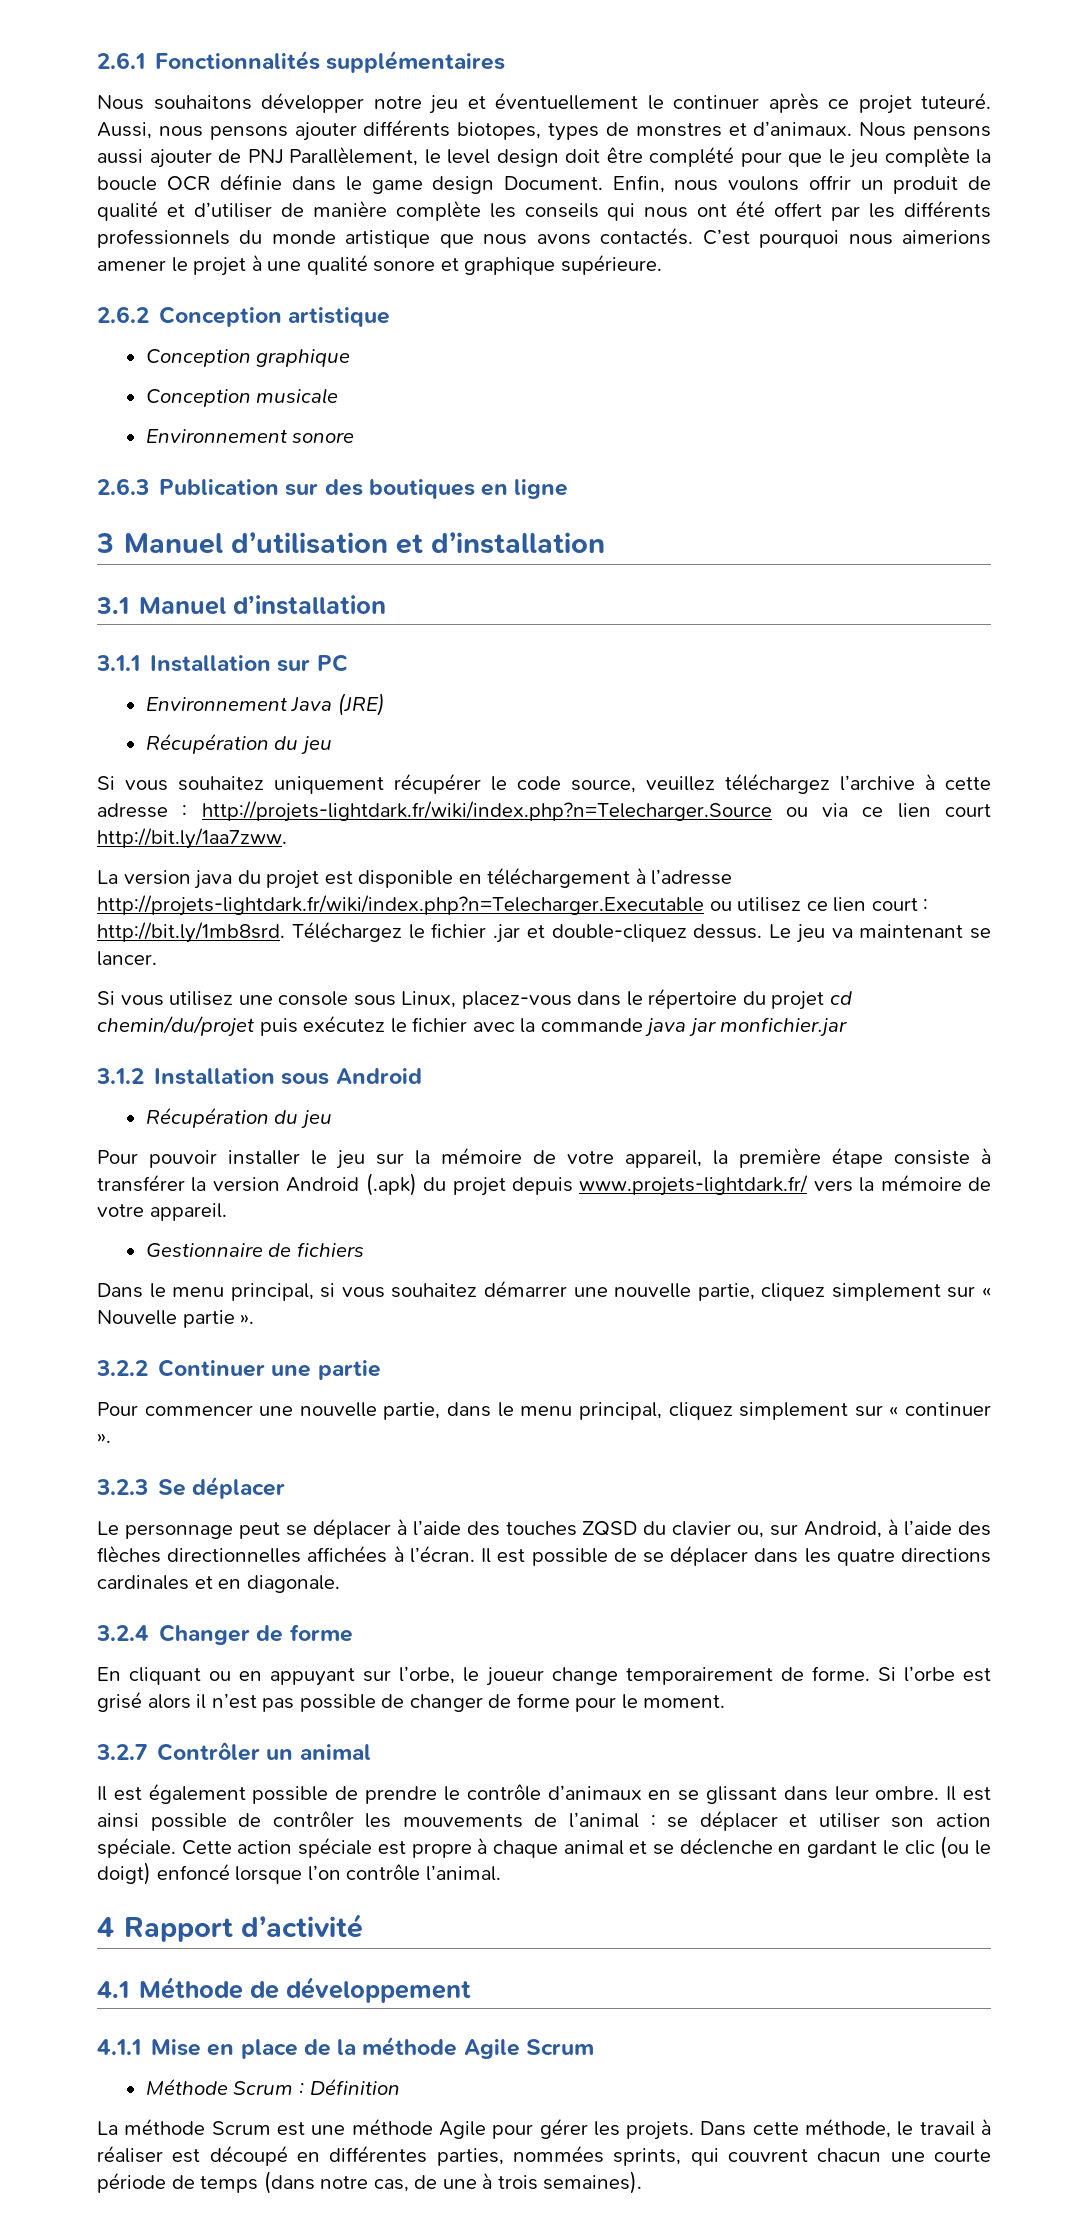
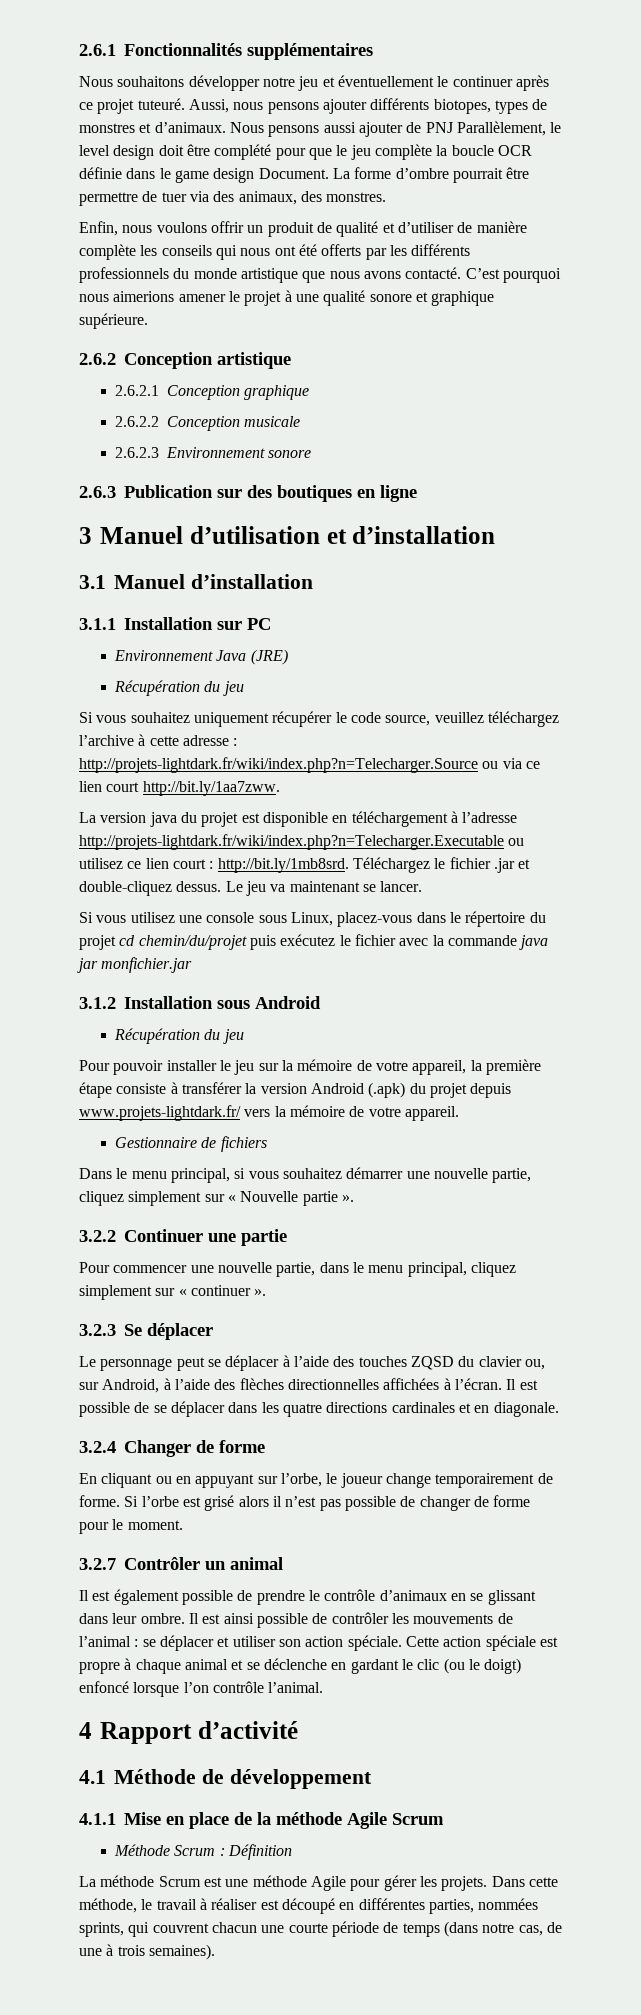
(603, 183) none -> [332,167,530,183] [79,191,387,206] La forme d’ombre pourrait être permettre de tuer via des animaux, des monstres. //
[774,202,823,217] offert -> [321,244,362,256] offerts
[600,227,694,245] contactés. -> [405,267,462,279] contacté.
(391, 317) none -> [115,385,160,396] 2.6.2.1
(351, 358) none -> [115,416,160,427] 2.6.2.2
(339, 396) none -> [115,447,160,458] 2.6.2.3

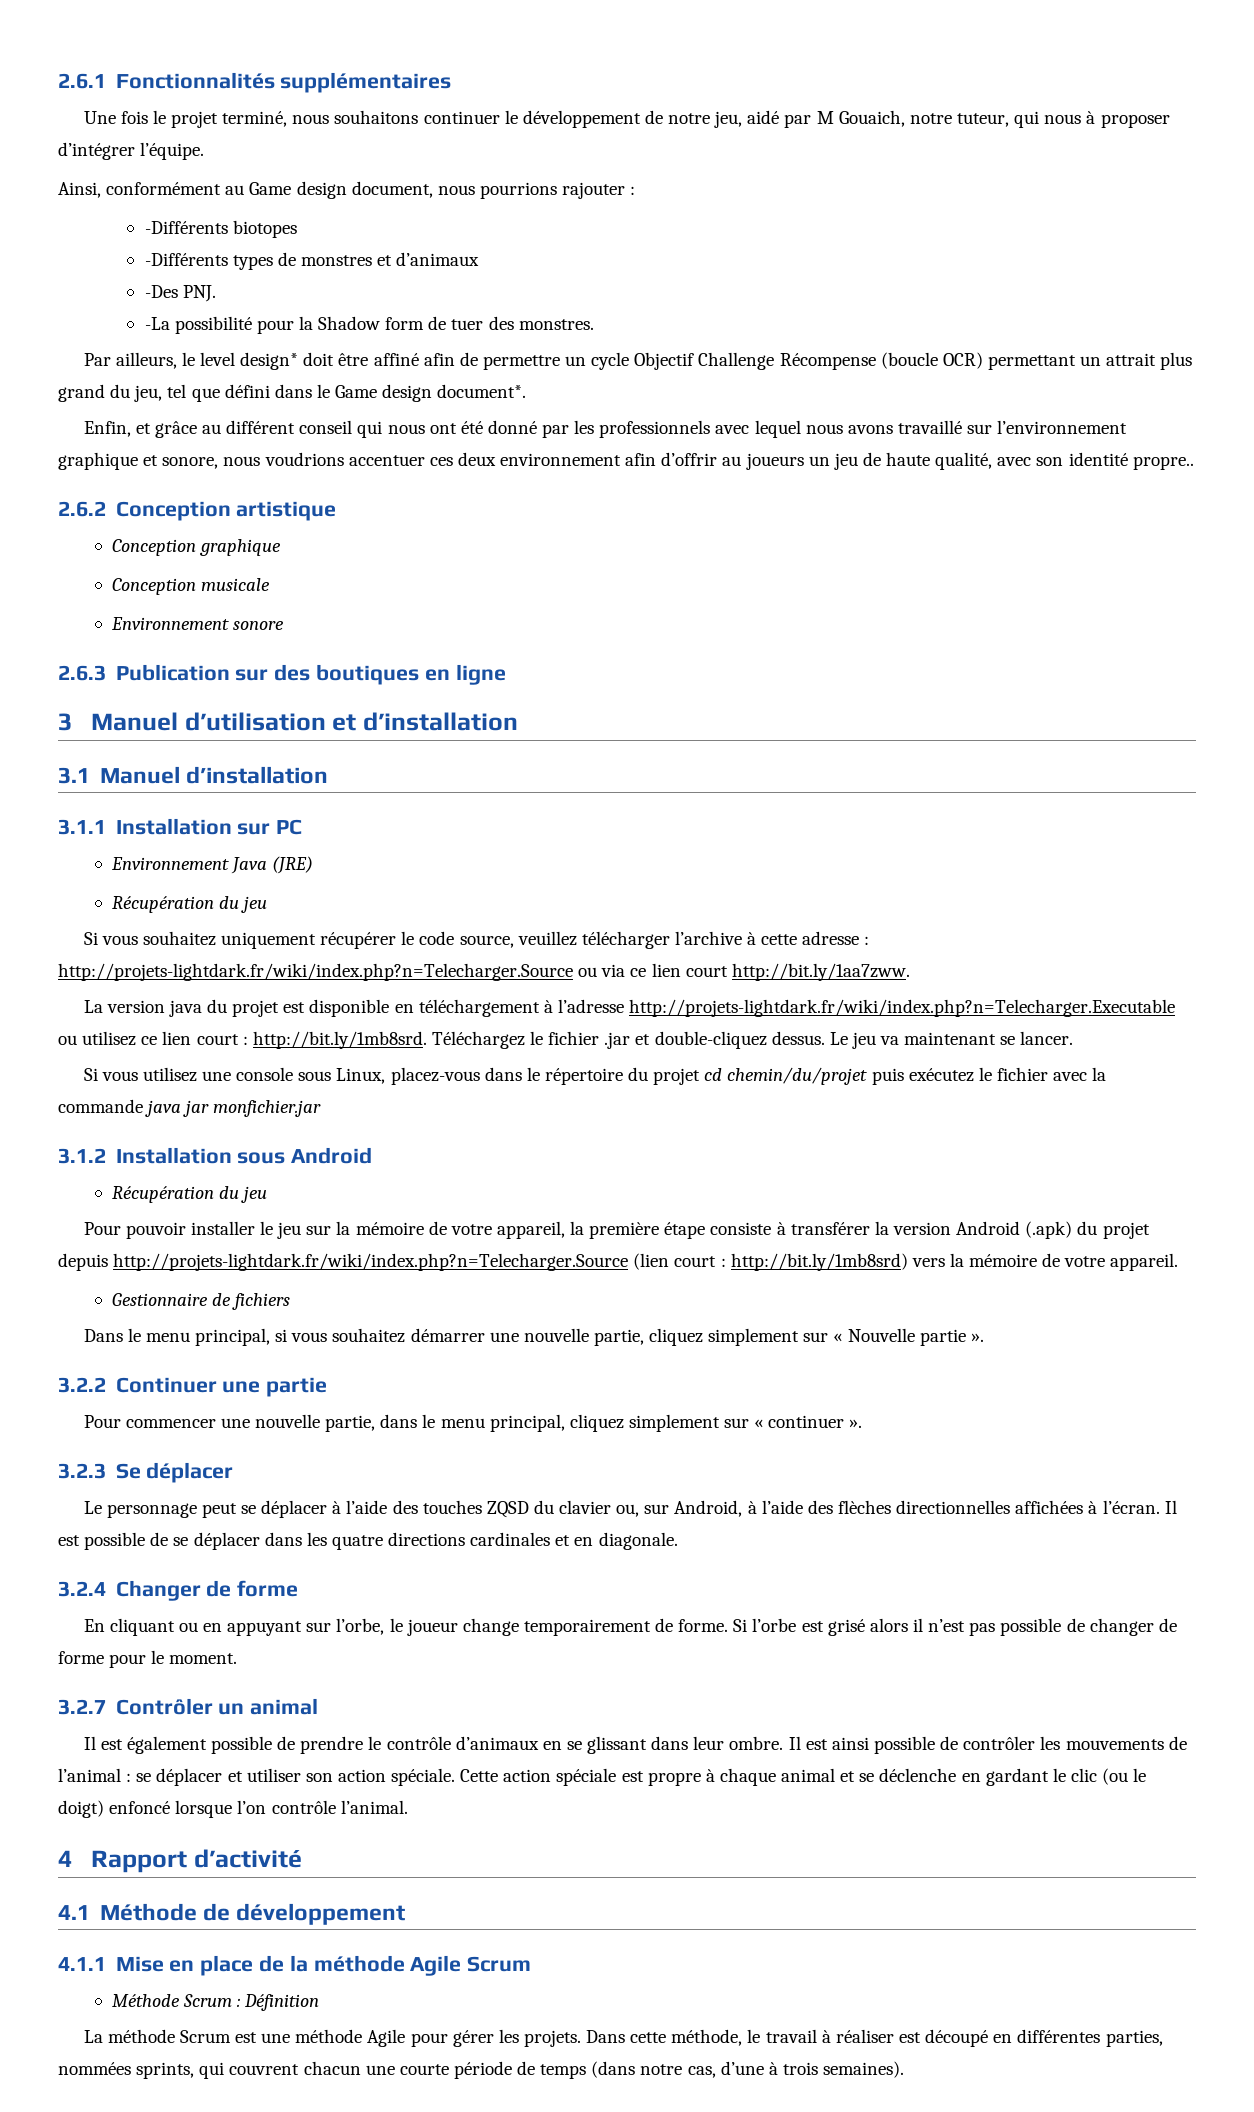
[79,75,549,91] [79,98,548,114] [79,121,562,137] [79,144,532,160] [79,167,530,183] [79,191,387,206] [79,221,527,237] [79,244,212,260] Nous souhaitons développer notre jeu et éventuellement le continuer après ce projet tuteuré. Aussi, nous pensons ajouter différents biotopes, types de monstres et d’animaux. Nous pensons aussi ajouter de PNJ Parallèlement, le level design doit être complété pour que le jeu complète la boucle OCR définie dans le game design Document. La forme d’ombre pourrait être permettre de tuer via des animaux, des monstres. // Enfin, nous voulons offrir un produit de qualité et d’utiliser de manière complète les conseils -> [83,110,1170,128] [58,142,205,160] [58,181,636,199] [144,220,297,238] [144,252,480,270] [144,285,216,302] [144,316,594,334] [83,352,1193,370] [58,384,527,402] [83,420,353,438] Une fois le projet terminé, nous souhaitons continuer le développement de notre jeu, aidé par M Gouaich, notre tuteur, qui nous à proposer d’intégrer l’équipe. // Ainsi, conformément au Game design document, nous pourrions rajouter : // -Différents biotopes // -Différents types de monstres et d’animaux // -Des PNJ. // -La possibilité pour la Shadow form de tuer des monstres. // Par ailleurs, le level design* doit être affiné afin de permettre un cycle Objectif Challenge Récompense (boucle OCR) permettant un attrait plus grand du jeu, tel que défini dans le Game design document*. // Enfin, et grâce au différent conseil
[321,244,362,256] offerts -> [487,420,537,434] donné
[411,244,471,256] [79,267,561,283] [79,290,495,306] [79,313,148,329] différents professionnels du monde artistique que nous avons contacté. C’est pourquoi nous aimerions amener le projet à une qualité sonore et graphique supérieure. -> [599,420,1128,438] [58,452,1194,470] professionnels avec lequel nous avons travaillé sur l’environnement graphique et sonore, nous voudrions accentuer ces deux environnement afin d’offrir au joueurs un jeu de haute qualité, avec son identité propre..
[115,385,160,396] 2.6.2.1 -> (337, 511) none
[115,416,160,427] 2.6.2.2 -> (281, 547) none
[115,447,160,458] 2.6.2.3 -> (270, 584) none
[487,711,559,727] téléchargez -> [581,931,670,949] télécharger
[79,1105,241,1121] www.projets-lightdark.fr/ -> [113,1253,908,1271] http://projets-lightdark.fr/wiki/index.php?n=Telecharger.Source (lien court : http://bit.ly/1mb8srd)
[546,1922,562,1933] [79,1948,102,1956] de une -> [720,2061,764,2075] d’une

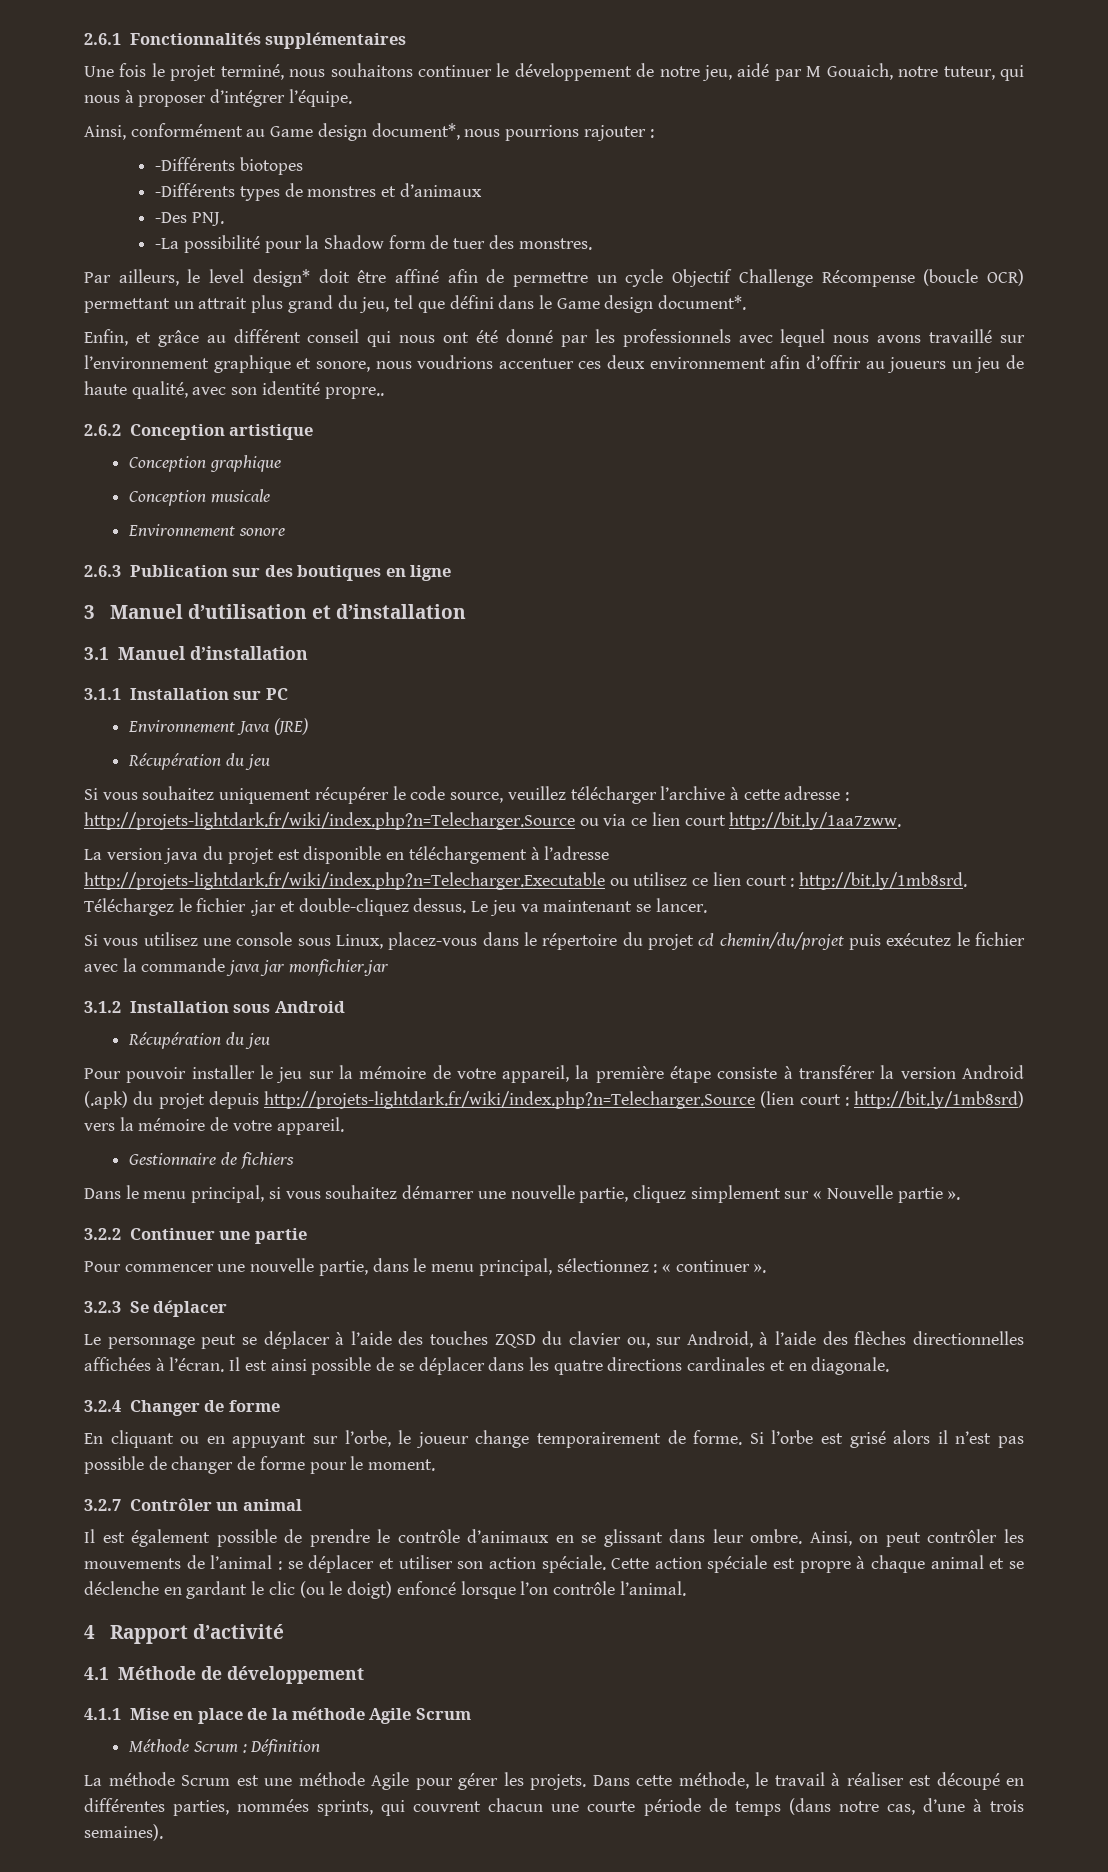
[351,181,433,198] document, -> [371,123,460,140] document*,
[569,1414,750,1432] cliquez simplement sur -> [556,1258,658,1273] sélectionnez :
(80, 1540) none -> [270,1359,307,1371] ainsi
[788,1736,959,1754] Il est ainsi possible de -> [809,1531,921,1547] Ainsi, on peut

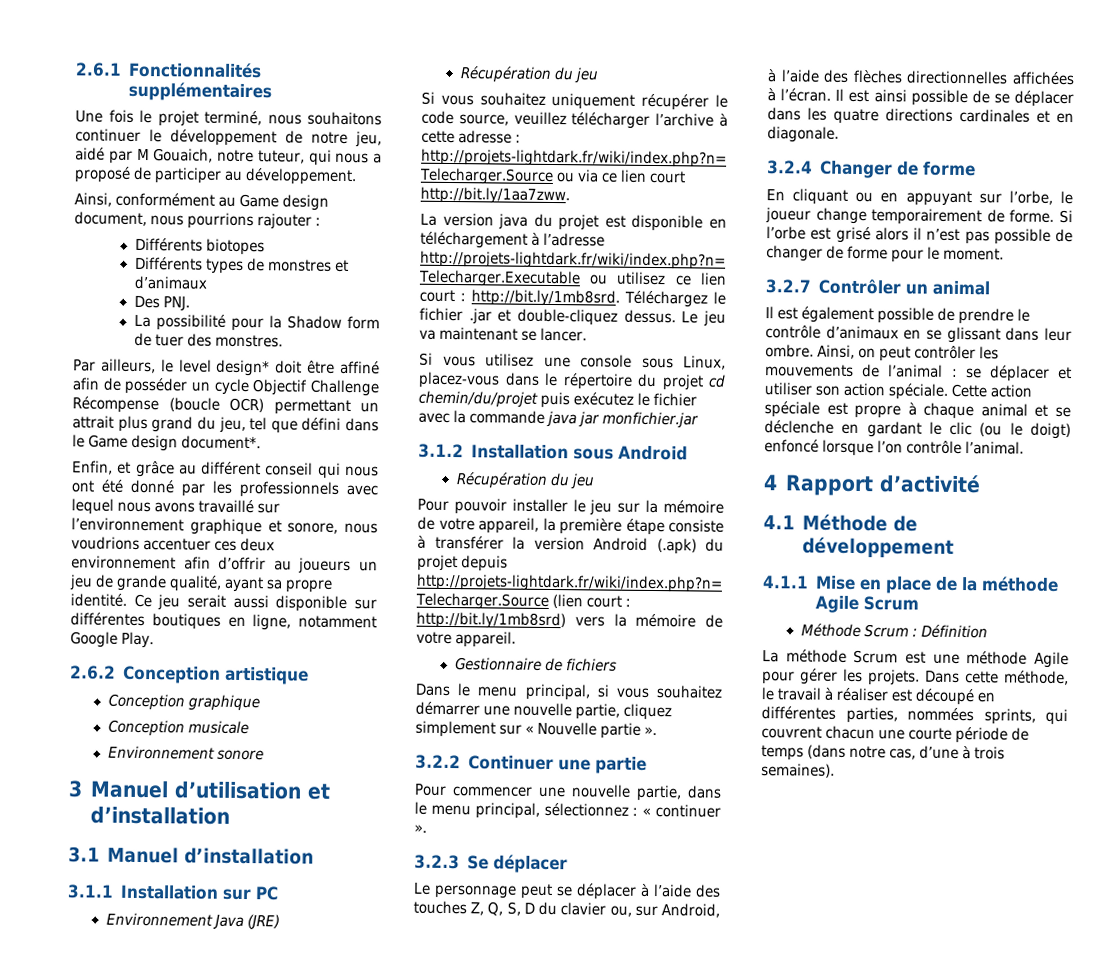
[124,89,352,107] à proposer d’intégrer l’équipe. -> [373,153,382,164] [74,166,358,186] a proposé de participer au développement.
[371,123,460,140] document*, -> [74,211,147,227] document,
[155,157,236,171] -Différents -> [134,237,203,252] Différents
[155,183,236,197] -Différents -> [134,256,203,271] Différents
[155,212,188,223] -Des -> [133,295,160,309] Des
[155,238,180,249] -La -> [133,314,151,328] La
[513,272,589,287] permettre -> [124,377,188,395] posséder
[84,381,384,399] haute qualité, avec son identité propre.. -> [116,574,334,593] [70,593,377,613] [70,612,377,631] [70,631,155,649] grande qualité, ayant sa propre identité. Ce jeu serait aussi disponible sur différentes boutiques en ligne, notamment Google Play.
[84,565,452,581] // 2.6.3 Publication sur des boutiques en ligne -> (264, 755) none
[494,1334,536,1348] ZQSD -> [470,901,535,916] Z, Q, S, D

